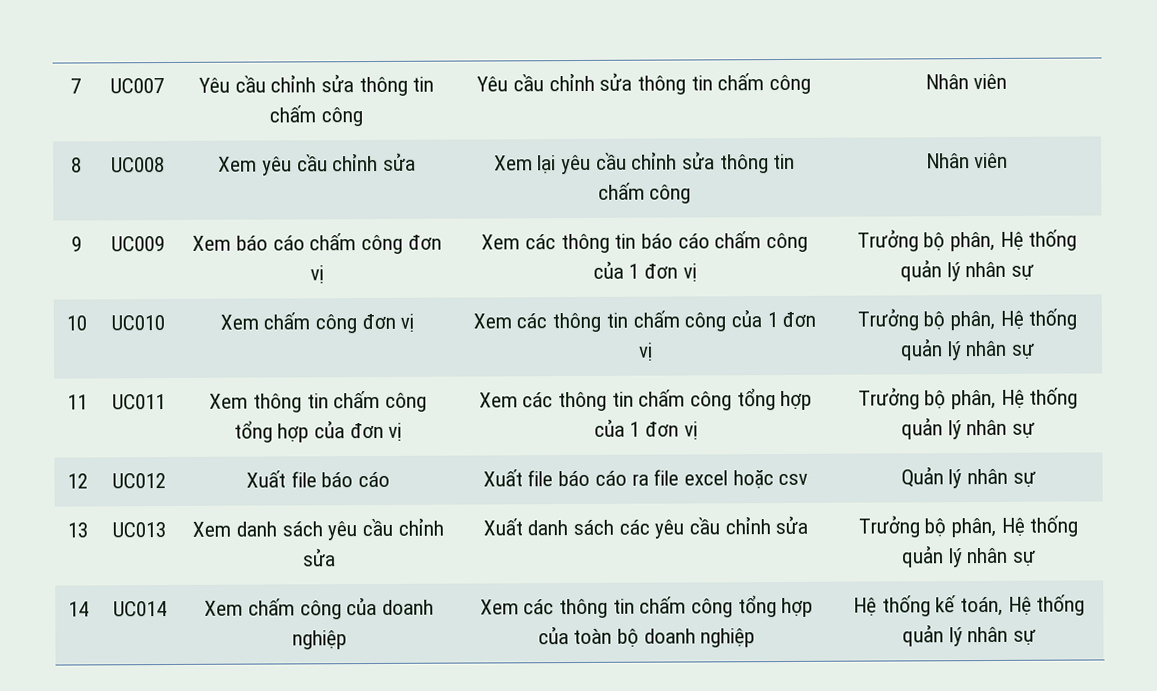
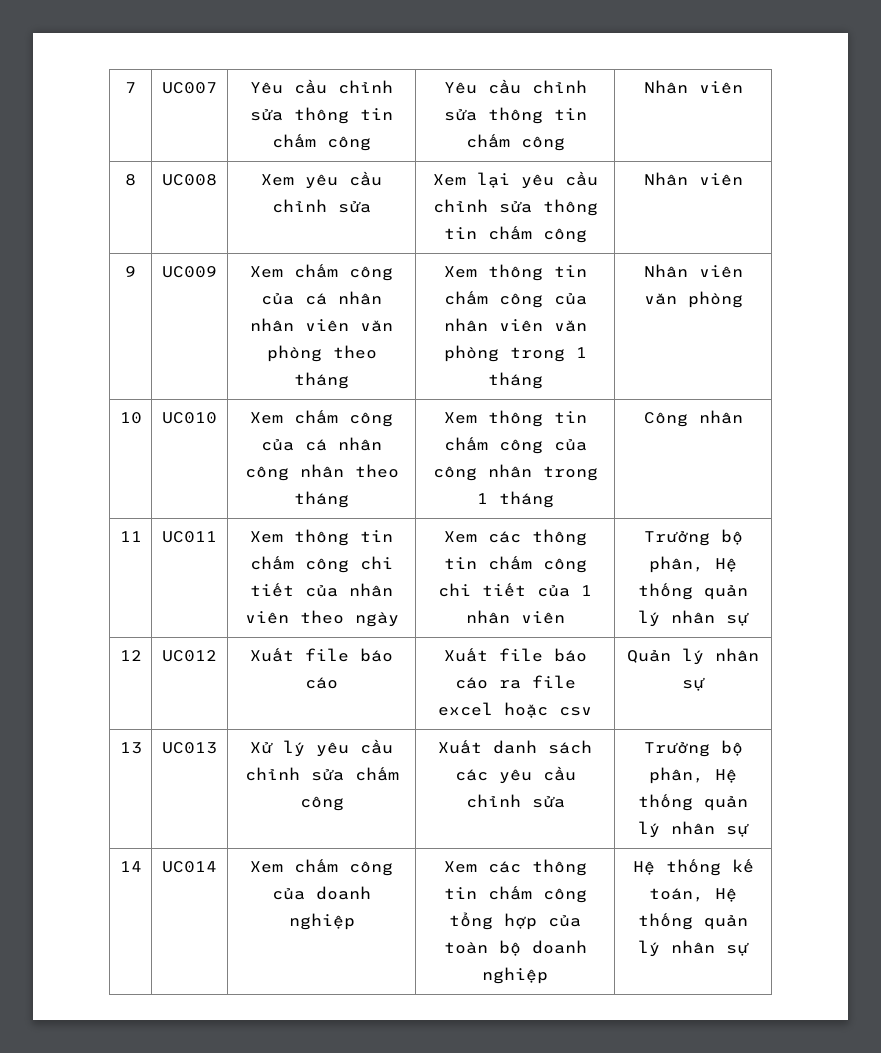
[235,233,442,255] [310,265,324,284] [481,231,808,254] [592,261,697,282] [856,229,1078,252] [899,260,1035,282] báo cáo chấm công đơn vị | Xem các thông tin báo cáo chấm công của 1 đơn vị | Trưởng bộ phân, Hệ thống quản lý nhân sự -> [294,264,393,281] [261,291,382,305] [250,318,393,332] [266,345,377,362] [294,372,349,389] [443,264,587,281] [443,291,587,308] [443,318,587,332] [443,345,587,362] [487,372,543,389] [643,264,743,278] [643,291,743,308] chấm công của cá nhân nhân viên văn phòng theo tháng | Xem thông tin chấm công của nhân viên văn phòng trong 1 tháng | Nhân viên văn phòng
[361,313,415,332] [472,310,817,333] [637,342,653,361] [856,308,1078,331] [899,339,1036,361] đơn vị | Xem các thông tin chấm công của 1 đơn vị | Trưởng bộ phân, Hệ thống quản lý nhân sự -> [261,437,382,451] [244,464,399,481] [294,491,349,508] [443,410,587,427] [443,437,587,454] [432,464,598,481] [476,491,554,508] [643,410,743,427] của cá nhân công nhân theo tháng | Xem thông tin chấm công của công nhân trong 1 tháng | Công nhân
[233,420,403,443] [478,388,813,412] [593,419,698,440] tổng hợp của đơn vị | Xem các thông tin chấm công tổng hợp của 1 đơn vị -> [360,556,393,570] [250,583,393,597] [244,610,399,627] [443,529,587,546] [443,556,587,573] [438,583,592,597] [465,610,565,624] chi tiết của nhân viên theo ngày | Xem các thông tin chấm công chi tiết của 1 nhân viên
[192,518,444,541] [301,548,336,567] Xem danh sách yêu cầu chỉnh sửa -> [250,739,393,757] [244,767,399,781] [299,796,344,811] Xử lý yêu cầu chỉnh sửa chấm công

